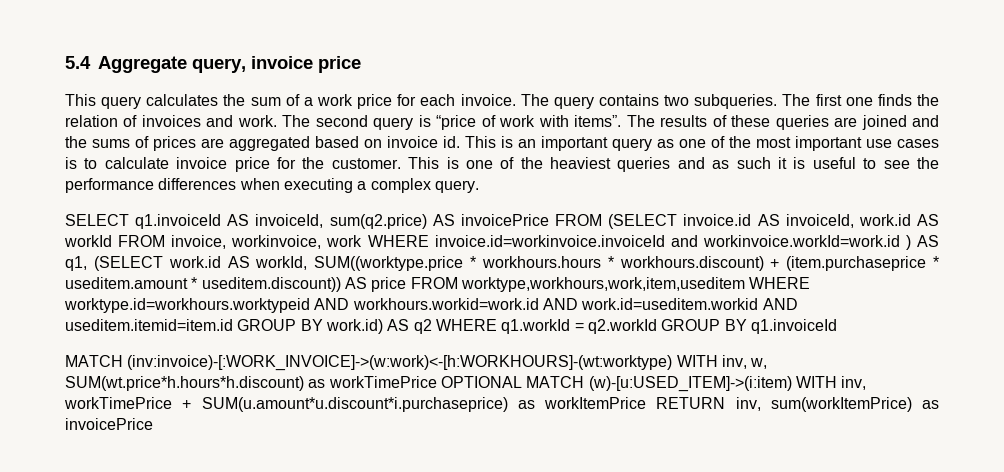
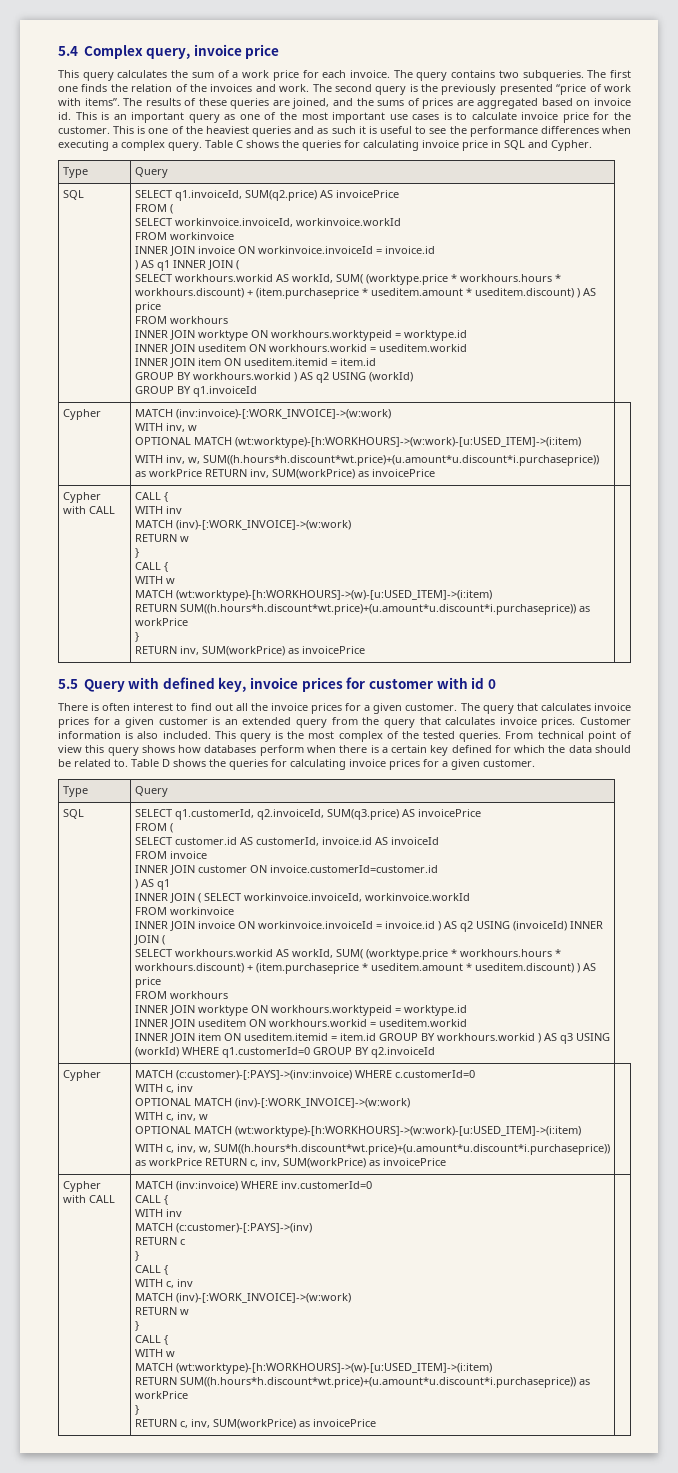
[98,56,187,73] Aggregate -> [83,45,143,59] Complex
(138, 121) none -> [189,84,207,92] the
(431, 121) none -> [421,84,553,95] the previously presented
[861,115,907,130] joined -> [292,98,330,109] joined,
[65,214,940,229] [64,235,940,250] [65,256,940,271] [65,277,811,292] [64,298,798,313] [65,319,837,334] [65,355,768,371] [65,376,867,392] [64,397,939,412] [65,418,153,430] // SELECT q1.invoiceId AS invoiceId, sum(q2.price) AS invoicePrice FROM (SELECT invoice.id AS invoiceId, work.id AS workId FROM invoice, workinvoice, work WHERE invoice.id=workinvoice.invoiceId and workinvoice.workId=work.id ) AS q1, (SELECT work.id AS workId, SUM((worktype.price * workhours.hours * workhours.discount) + (item.purchaseprice * useditem.amount * useditem.discount)) AS price FROM worktype,workhours,work,item,useditem WHERE worktype.id=workhours.worktypeid AND workhours.workid=work.id AND work.id=useditem.workid AND useditem.itemid=item.id GROUP BY work.id) AS q2 WHERE q1.workId = q2.workId GROUP BY q1.invoiceId // MATCH (inv:invoice)-[:WORK_INVOICE]->(w:work)<-[h:WORKHOURS]-(wt:worktype) WITH inv, w, SUM(wt.price*h.hours*h.discount) as workTimePrice OPTIONAL MATCH (w)-[u:USED_ITEM]->(i:item) WITH inv, workTimePrice + SUM(u.amount*u.discount*i.purchaseprice) as workItemPrice RETURN inv, sum(workItemPrice) as invoicePrice -> [205,140,592,151] [62,167,88,178] [134,167,168,178] [62,190,84,200] [134,190,399,201] [134,204,173,214] [134,218,401,227] [134,232,234,240] [134,246,435,256] [134,260,239,271] [134,274,561,285] [134,288,596,299] [134,302,161,313] [134,316,228,324] [134,330,467,341] [134,344,467,354] [134,358,376,368] [134,372,413,383] [134,386,257,397] [62,409,101,420] [134,409,391,419] [134,423,197,432] [134,437,581,448] [134,455,599,466] [134,469,435,479] [62,492,101,503] [62,506,115,514] [134,492,168,502] [134,506,182,514] [134,520,351,530] [134,534,189,542] [134,548,139,558] [134,562,168,572] [134,576,175,584] [134,590,492,601] [134,604,590,615] [134,618,188,626] [134,632,139,642] [134,646,365,656] [58,677,496,692] [58,703,631,714] [58,717,631,728] [58,731,632,742] [58,745,631,756] [58,759,535,770] [62,786,88,797] [134,786,168,797] [62,809,84,819] [134,809,481,820] [134,823,173,833] [134,837,439,846] [134,851,207,859] [134,865,438,875] [134,879,170,890] [134,893,470,903] [134,907,234,915] [134,921,603,932] [133,935,165,945] [134,949,561,960] [134,963,596,974] [134,977,161,988] [134,991,228,999] [134,1005,467,1016] [134,1019,467,1029] [134,1033,610,1044] [134,1047,435,1058] [62,1070,101,1081] [134,1070,475,1080] [134,1084,193,1093] [134,1098,410,1108] [134,1112,208,1121] [134,1126,581,1137] [134,1144,610,1155] [134,1158,446,1168] [62,1181,101,1192] [62,1195,115,1203] [134,1181,372,1191] [134,1195,168,1205] [134,1209,182,1217] [134,1223,312,1233] [134,1237,185,1245] [134,1251,139,1261] [134,1265,168,1275] [134,1279,193,1288] [134,1293,351,1303] [134,1307,189,1315] [134,1321,139,1331] [134,1335,168,1345] [134,1349,175,1357] [134,1363,492,1374] [134,1377,590,1388] [134,1391,188,1399] [134,1405,139,1415] [134,1419,376,1429] Table C shows the queries for calculating invoice price in SQL and Cypher. // Type | Query // SQL | SELECT q1.invoiceId, SUM(q2.price) AS invoicePrice // FROM ( // SELECT workinvoice.invoiceId, workinvoice.workId // FROM workinvoice // INNER JOIN invoice ON workinvoice.invoiceId = invoice.id // ) AS q1 INNER JOIN ( // SELECT workhours.workid AS workId, SUM( (worktype.price * workhours.hours * workhours.discount) + (item.purchaseprice * useditem.amount * useditem.discount) ) AS price // FROM workhours // INNER JOIN worktype ON workhours.worktypeid = worktype.id // INNER JOIN useditem ON workhours.workid = useditem.workid // INNER JOIN item ON useditem.itemid = item.id // GROUP BY workhours.workid ) AS q2 USING (workId) // GROUP BY q1.invoiceId // Cypher | MATCH (inv:invoice)-[:WORK_INVOICE]->(w:work) // WITH inv, w // OPTIONAL MATCH (wt:worktype)-[h:WORKHOURS]->(w:work)-[u:USED_ITEM]->(i:item) // WITH inv, w, SUM((h.hours*h.discount*wt.price)+(u.amount*u.discount*i.purchaseprice)) as workPrice RETURN inv, SUM(workPrice) as invoicePrice | // Cypher with CALL | CALL { // WITH inv // MATCH (inv)-[:WORK_INVOICE]->(w:work) // RETURN w // } // CALL { // WITH w // MATCH (wt:worktype)-[h:WORKHOURS]->(w)-[u:USED_ITEM]->(i:item) // RETURN SUM((h.hours*h.discount*wt.price)+(u.amount*u.discount*i.purchaseprice)) as workPrice // } // RETURN inv, SUM(workPrice) as invoicePrice | // 5.5 Query with defined key, invoice prices for customer with id 0 // There is often interest to find out all the invoice prices for a given customer. The query that calculates invoice prices for a given customer is an extended query from the query that calculates invoice prices. Customer information is also included. This query is the most complex of the tested queries. From technical point of view this query shows how databases perform when there is a certain key defined for which the data should be related to. Table D shows the queries for calculating invoice prices for a given customer. // Type | Query // SQL | SELECT q1.customerId, q2.invoiceId, SUM(q3.price) AS invoicePrice // FROM ( // SELECT customer.id AS customerId, invoice.id AS invoiceId // FROM invoice // INNER JOIN customer ON invoice.customerId=customer.id // ) AS q1 // INNER JOIN ( SELECT workinvoice.invoiceId, workinvoice.workId // FROM workinvoice // INNER JOIN invoice ON workinvoice.invoiceId = invoice.id ) AS q2 USING (invoiceId) INNER JOIN ( // SELECT workhours.workid AS workId, SUM( (worktype.price * workhours.hours * workhours.discount) + (item.purchaseprice * useditem.amount * useditem.discount) ) AS price // FROM workhours // INNER JOIN worktype ON workhours.worktypeid = worktype.id // INNER JOIN useditem ON workhours.workid = useditem.workid // INNER JOIN item ON useditem.itemid = item.id GROUP BY workhours.workid ) AS q3 USING (workId) WHERE q1.customerId=0 GROUP BY q2.invoiceId // Cypher | MATCH (c:customer)-[:PAYS]->(inv:invoice) WHERE c.customerId=0 // WITH c, inv // OPTIONAL MATCH (inv)-[:WORK_INVOICE]->(w:work) // WITH c, inv, w // OPTIONAL MATCH (wt:worktype)-[h:WORKHOURS]->(w:work)-[u:USED_ITEM]->(i:item) // WITH c, inv, w, SUM((h.hours*h.discount*wt.price)+(u.amount*u.discount*i.purchaseprice)) as workPrice RETURN c, inv, SUM(workPrice) as invoicePrice | // Cypher with CALL | MATCH (inv:invoice) WHERE inv.customerId=0 // CALL { // WITH inv // MATCH (c:customer)-[:PAYS]->(inv) // RETURN c // } // CALL { // WITH c, inv // MATCH (inv)-[:WORK_INVOICE]->(w:work) // RETURN w // } // CALL { // WITH w // MATCH (wt:worktype)-[h:WORKHOURS]->(w)-[u:USED_ITEM]->(i:item) // RETURN SUM((h.hours*h.discount*wt.price)+(u.amount*u.discount*i.purchaseprice)) as workPrice // } // RETURN c, inv, SUM(workPrice) as invoicePrice |

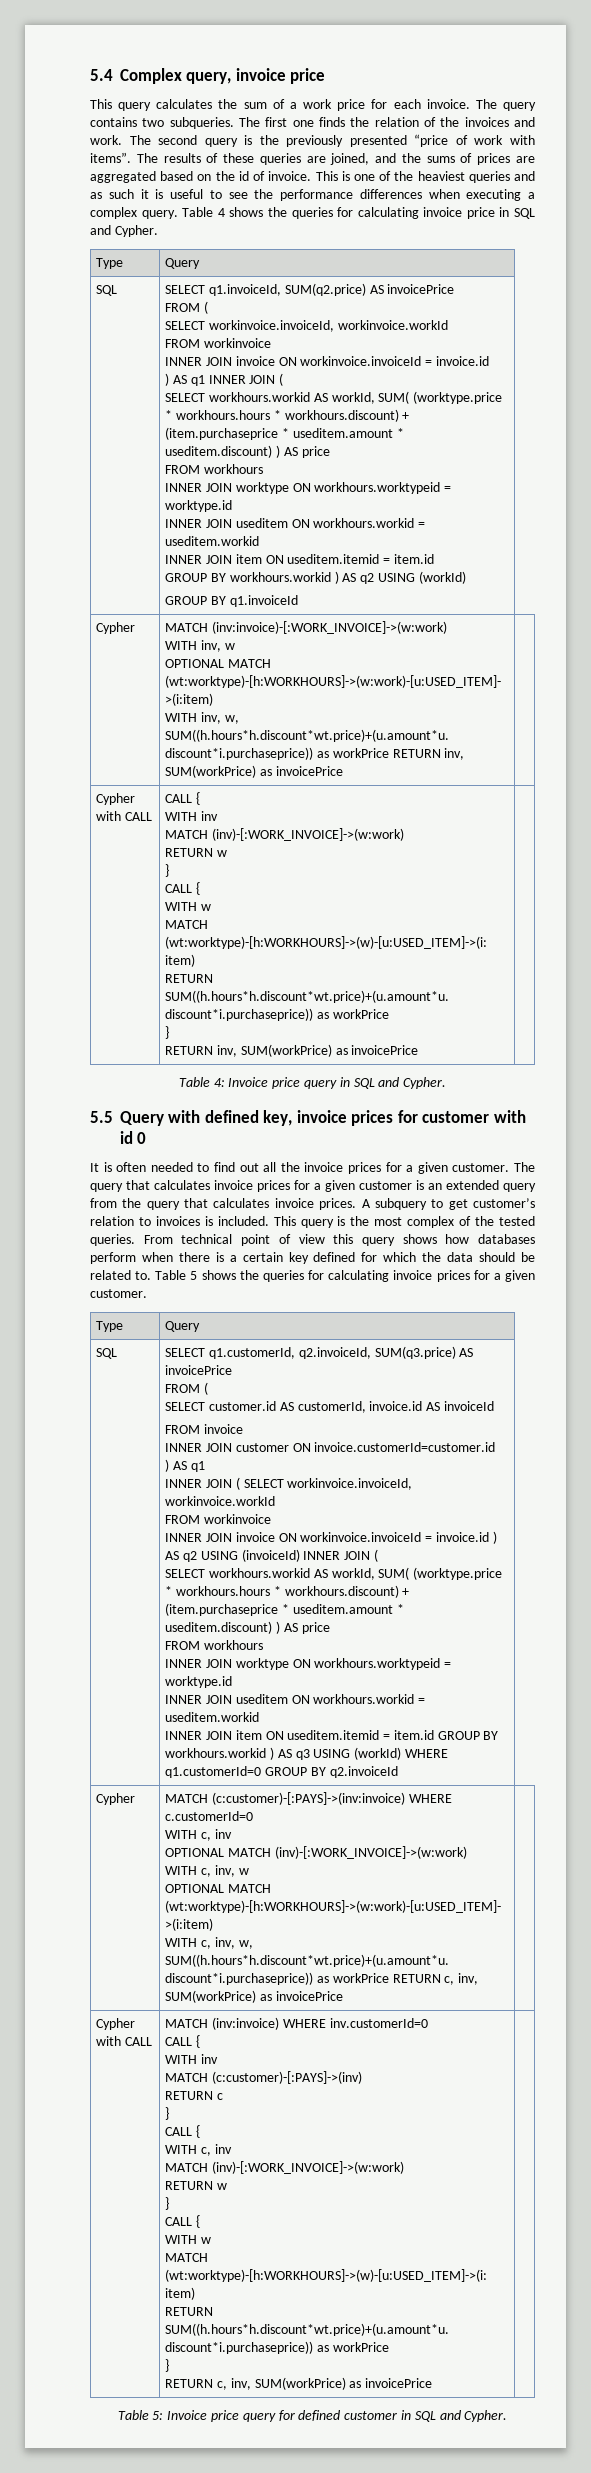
[593,98,631,106] [58,112,631,123] [58,126,110,134] invoice id. This is an important query as one of the most important use cases is to calculate invoice price for the customer. -> [215,171,312,181] the id of invoice.
[236,140,243,148] C -> [217,208,225,217] 4
(365, 650) none -> [178,1077,447,1089] // Table 4: Invoice price query in SQL and Cypher.
[58,703,88,711] There -> [90,1163,99,1172] It
[133,703,174,711] interest -> [150,1162,193,1172] needed
[580,717,631,725] [58,731,159,739] Customer information is also -> [361,1198,535,1210] [90,1216,213,1226] A subquery to get customer’s relation to invoices is
[162,759,170,767] D -> [190,1271,198,1280] 5
(376, 1423) none -> [117,2410,508,2422] // Table 5: Invoice price query for defined customer in SQL and Cypher.

